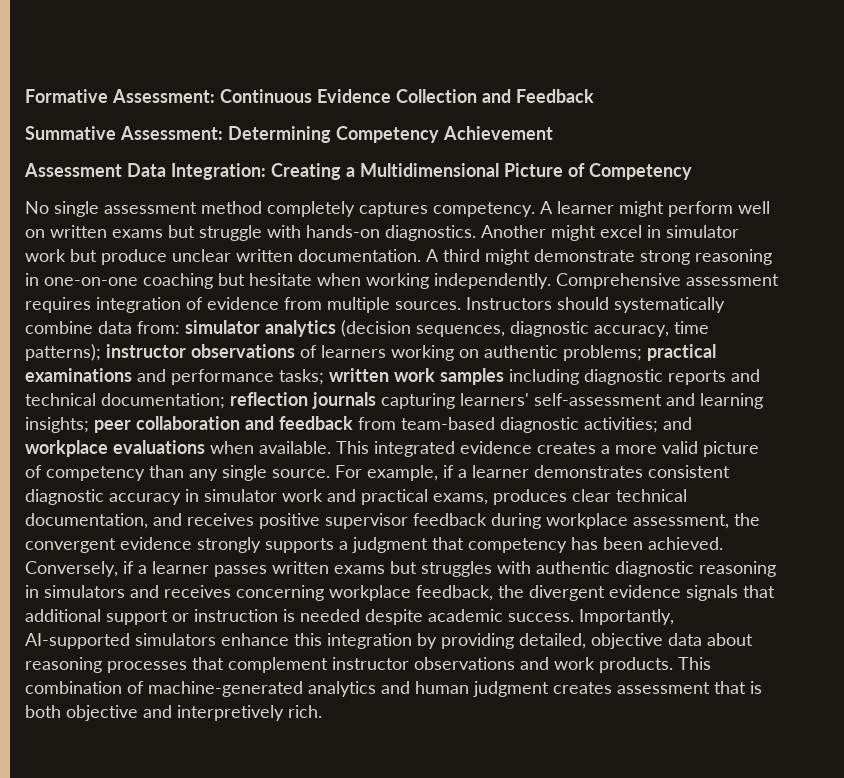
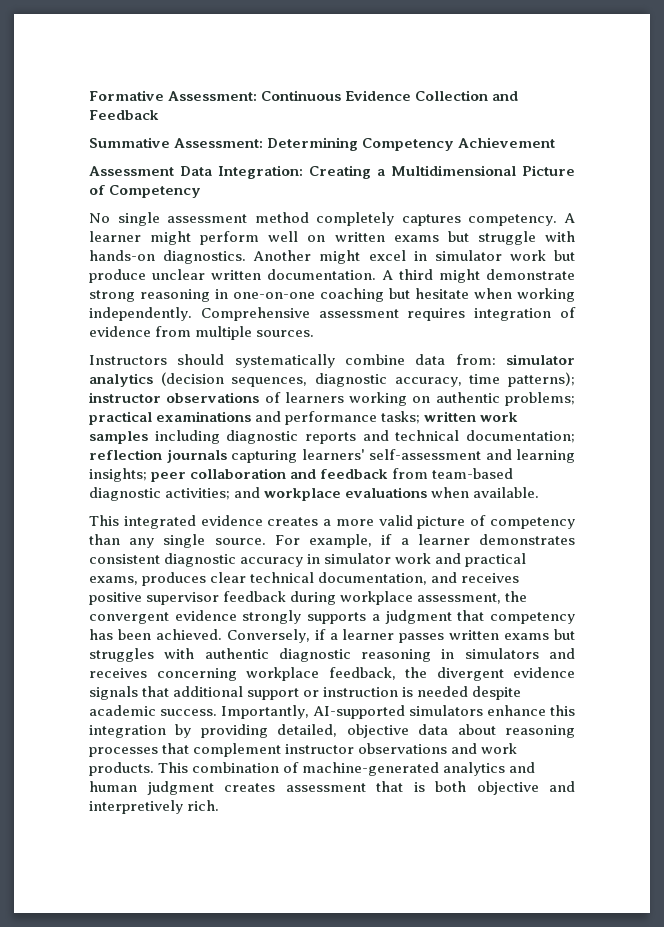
(461, 305) none -> (315, 333) //
(331, 447) none -> (540, 492) //

